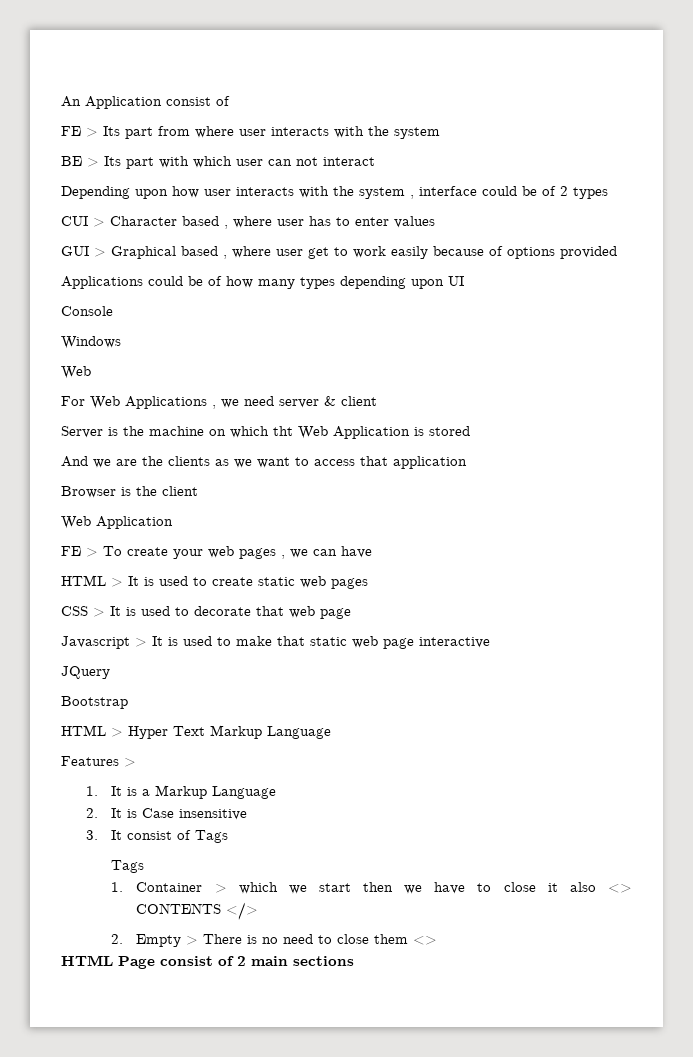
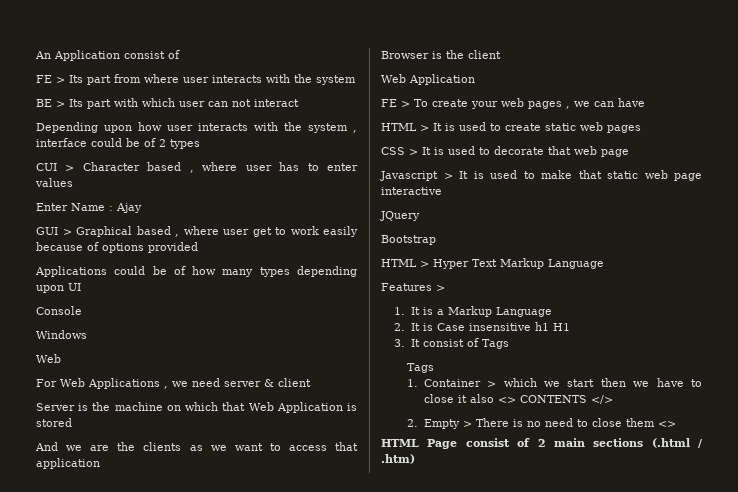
(435, 222) none -> [36,203,142,213] // Enter Name : Ajay
[273,426,293,436] tht -> [222,402,246,411] that
(248, 814) none -> [534,322,570,331] h1 H1
(354, 961) none -> [651,438,703,448] [381,454,415,464] (.html / .htm)

